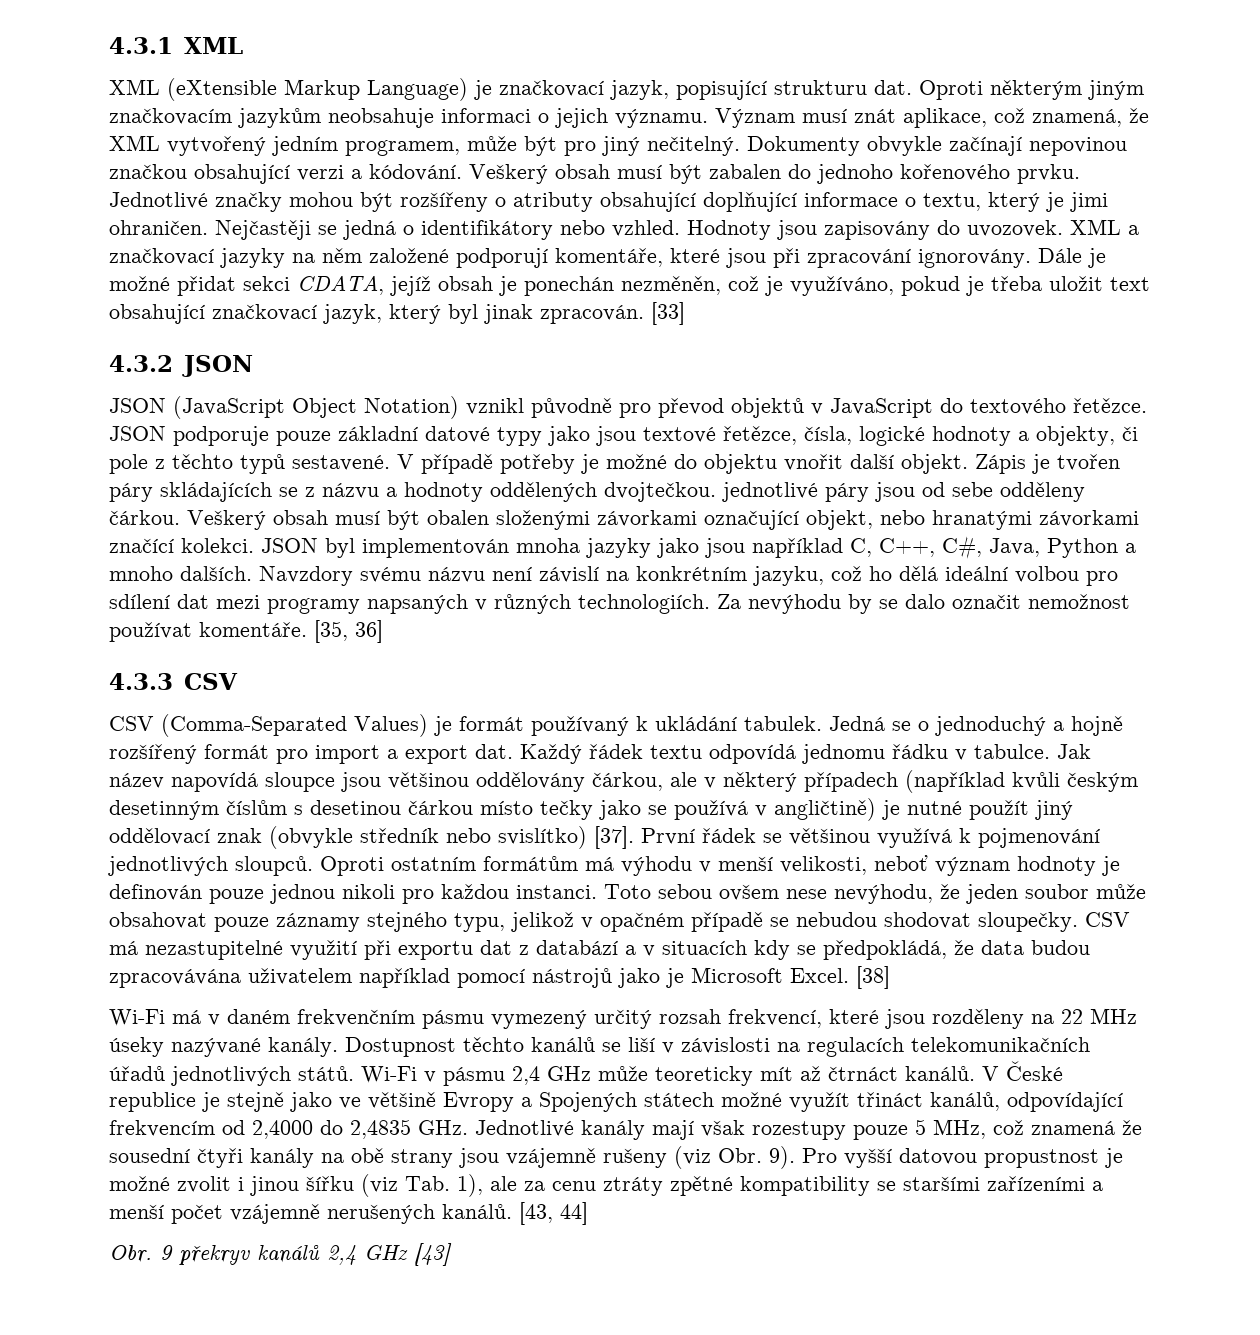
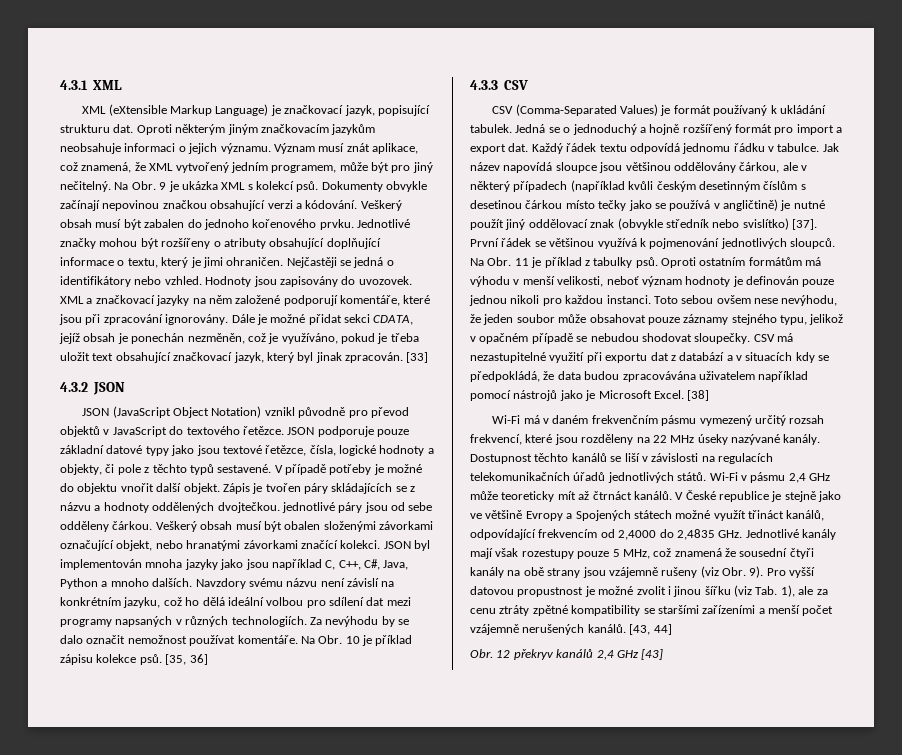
(740, 146) none -> [114,181,319,192] Na Obr. 9 je ukázka XML s kolekcí psů.
(307, 629) none -> [300,635,413,646] [60,654,162,665] Na Obr. 10 je příklad zápisu kolekce psů.
(313, 866) none -> [470,257,658,268] Na Obr. 11 je příklad z tabulky psů.
[160,1245,173,1260] 9 -> [496,650,511,658] 12

